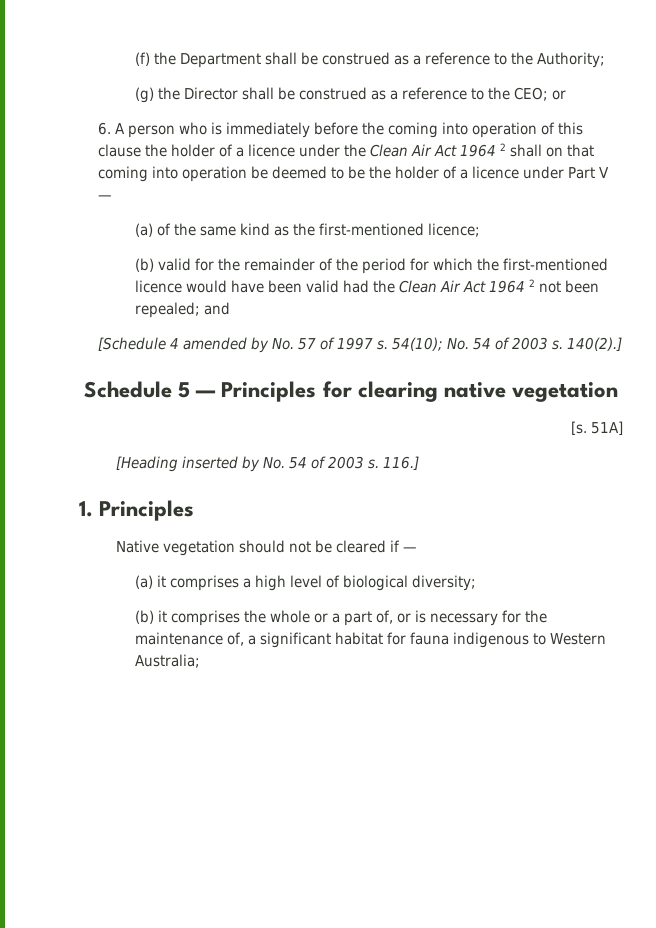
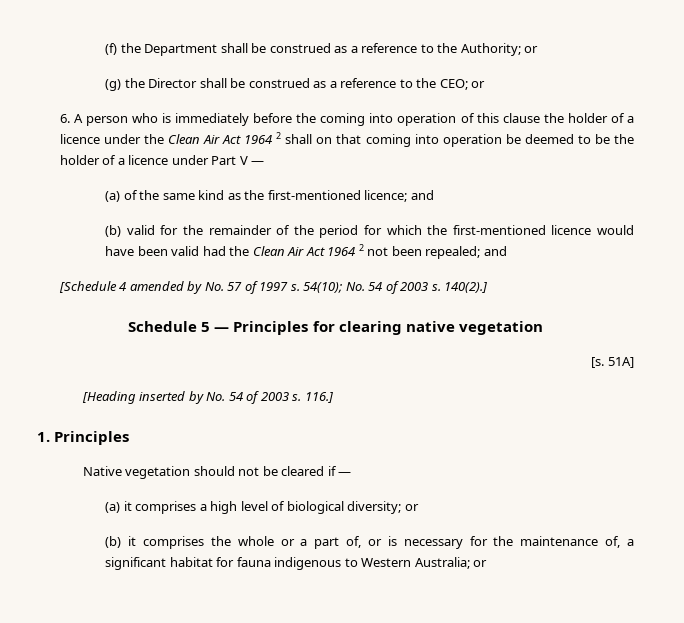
(605, 60) none -> [524,46,539,53] or
(480, 230) none -> [410,190,434,200] and
(476, 583) none -> [404,504,419,511] or
(200, 661) none -> [473,560,488,567] or

